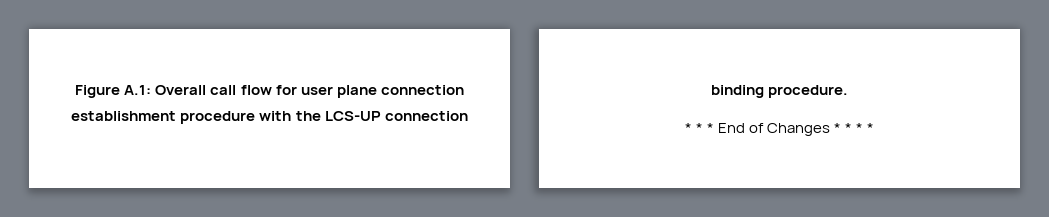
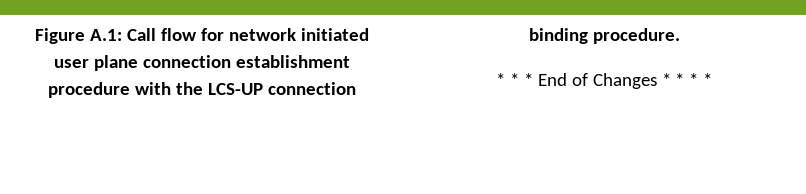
[155,85,297,95] Overall call flow for -> [127,28,369,41] Call flow for network initiated

